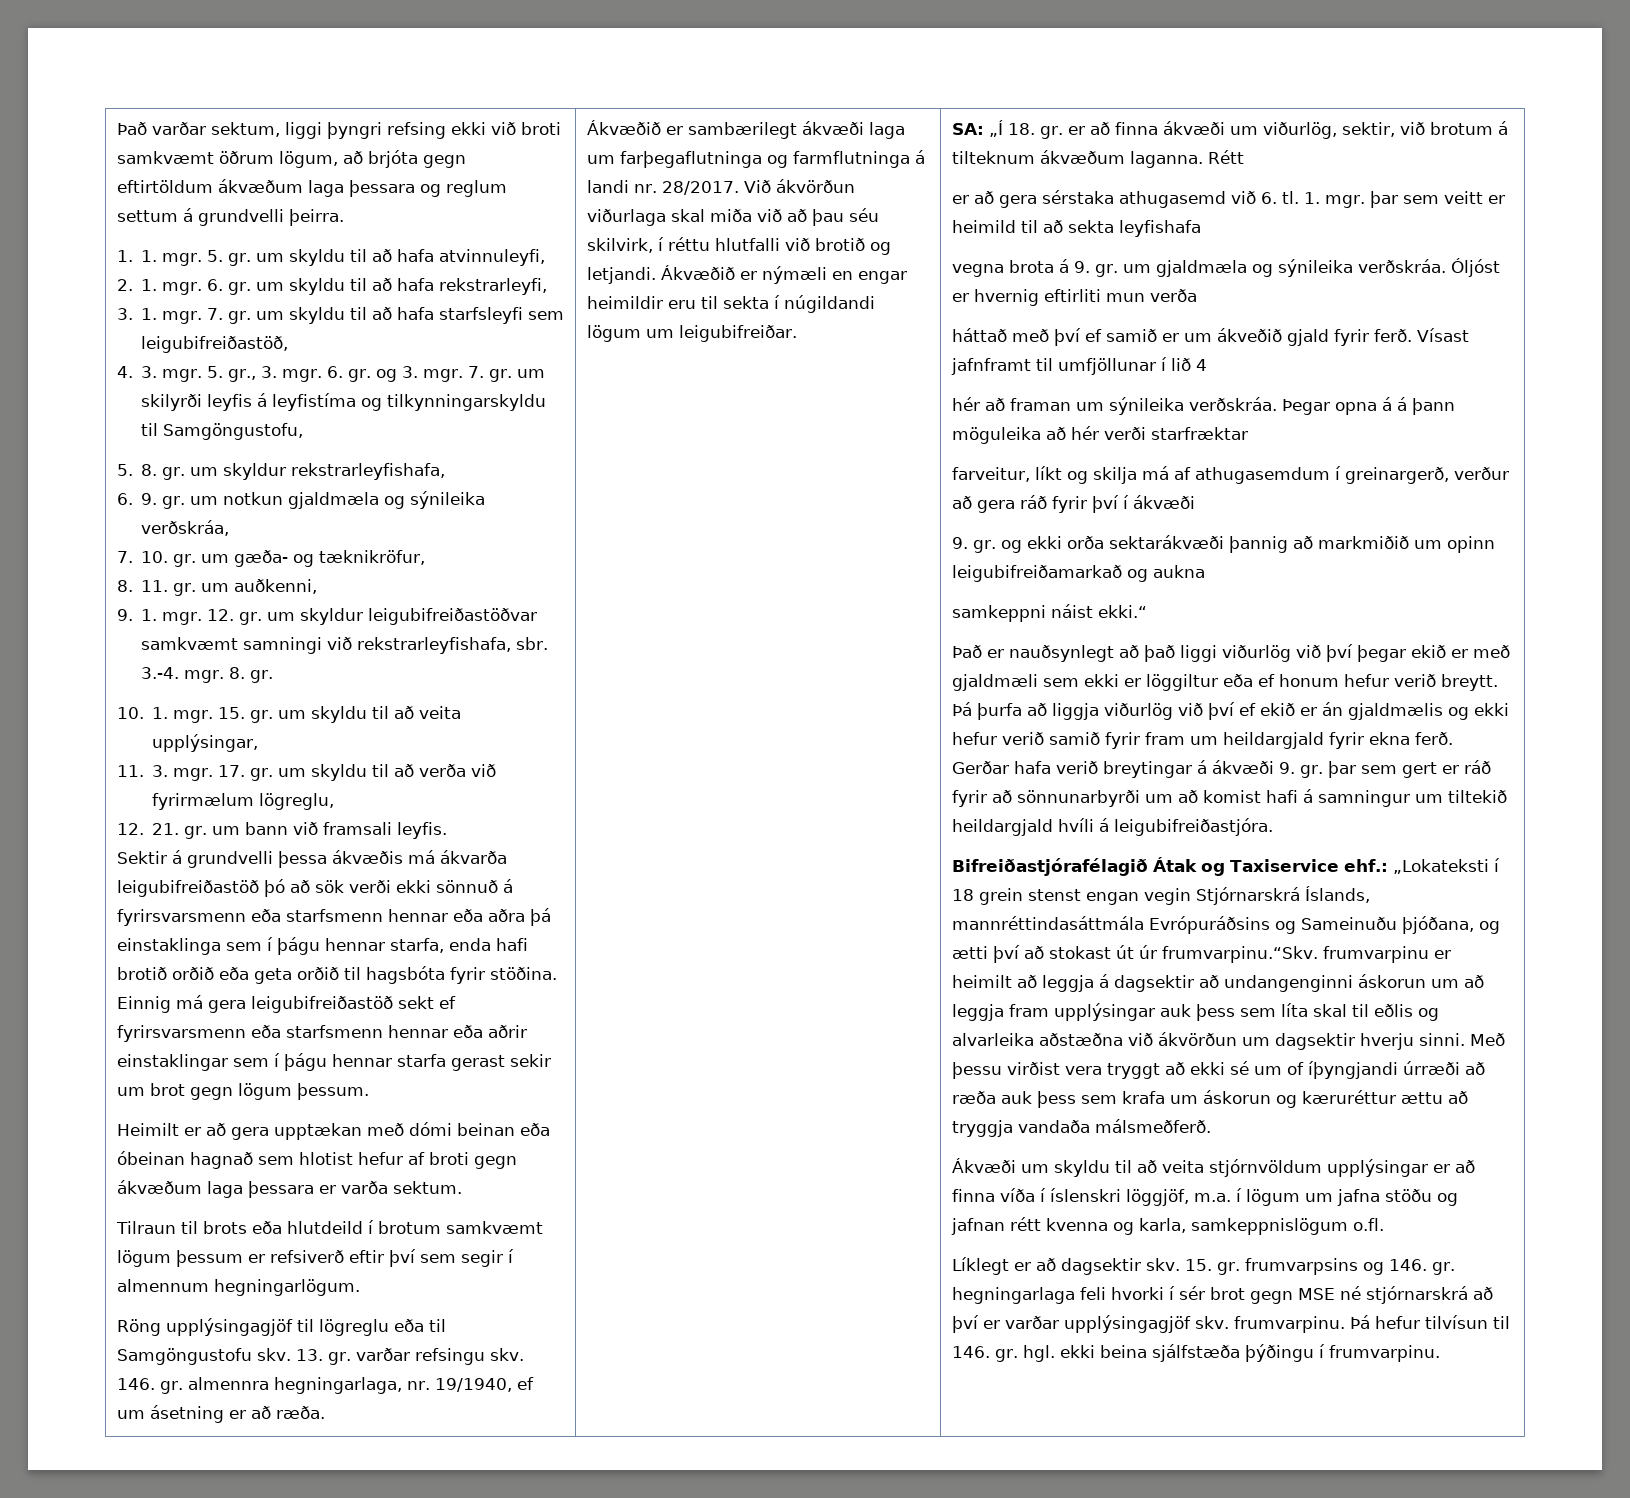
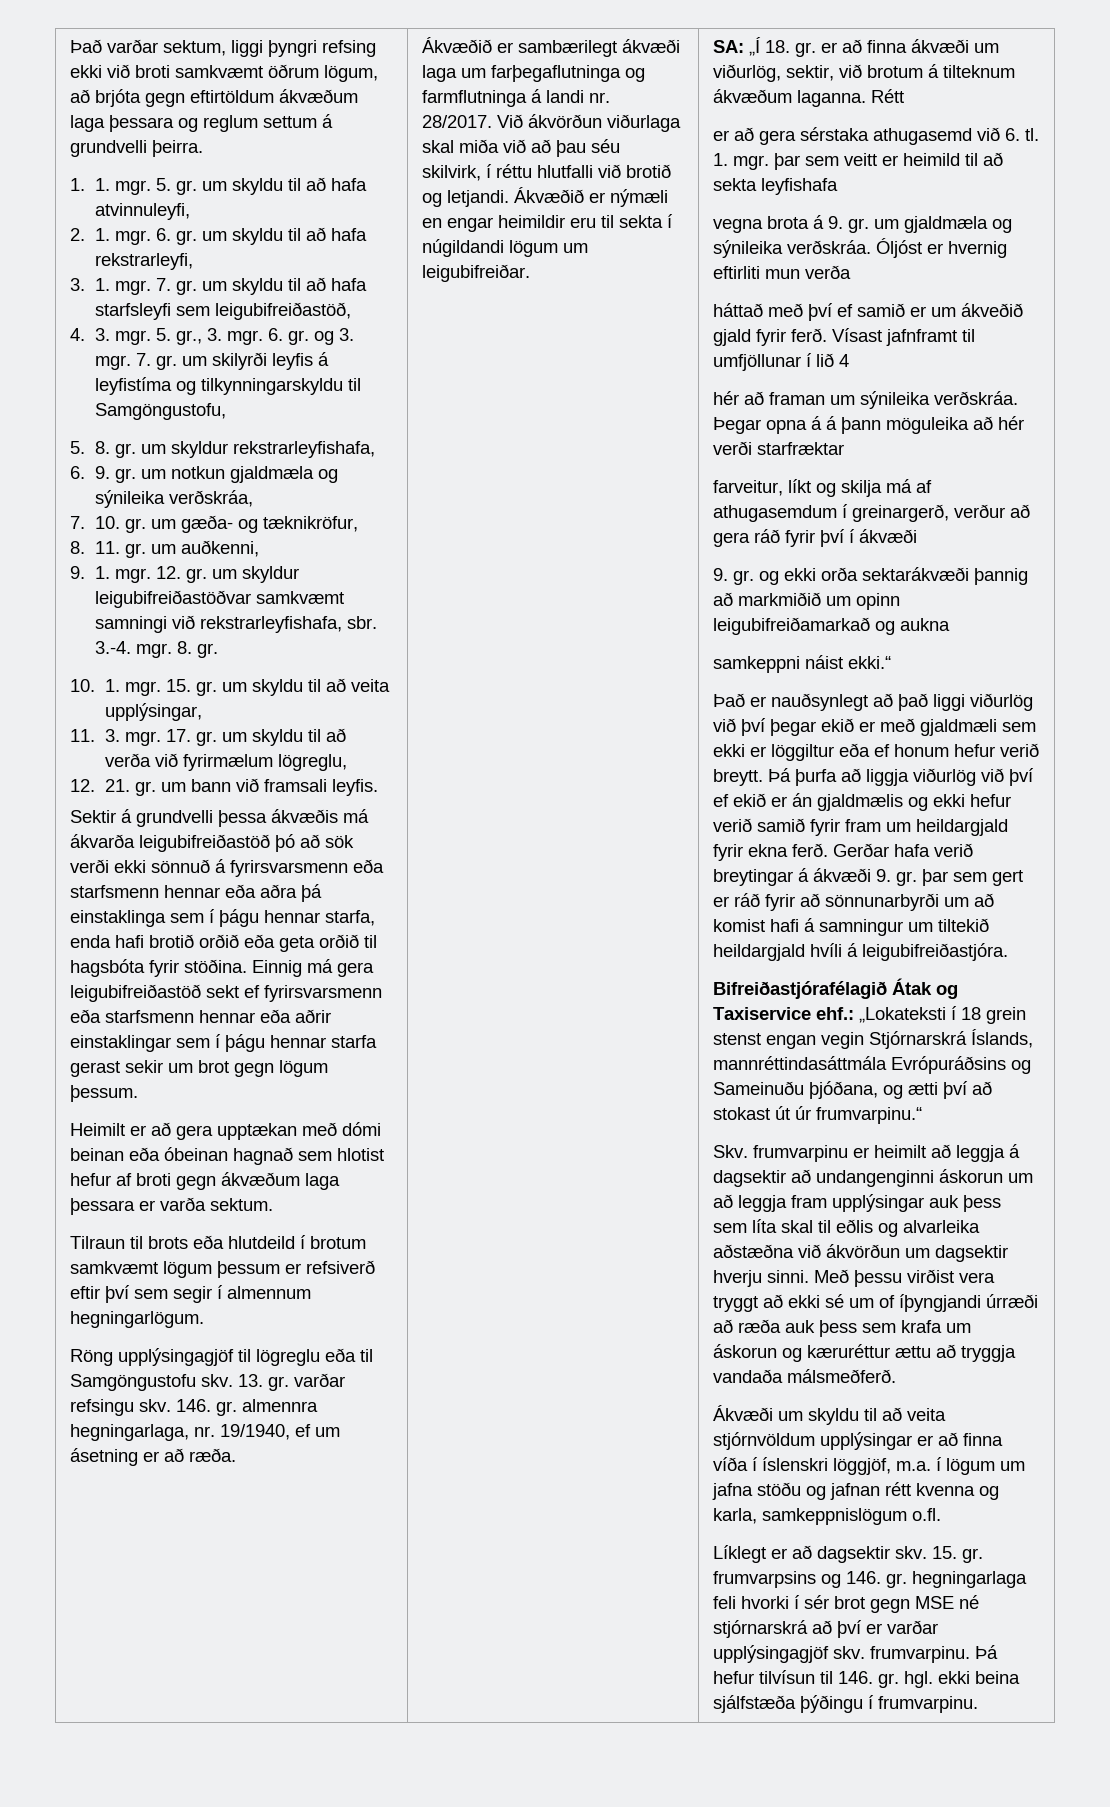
[1161,946,1318,963] frumvarpinu.“Skv. -> [816,1107,923,1124] [713,1145,749,1158] frumvarpinu.“ // Skv.

